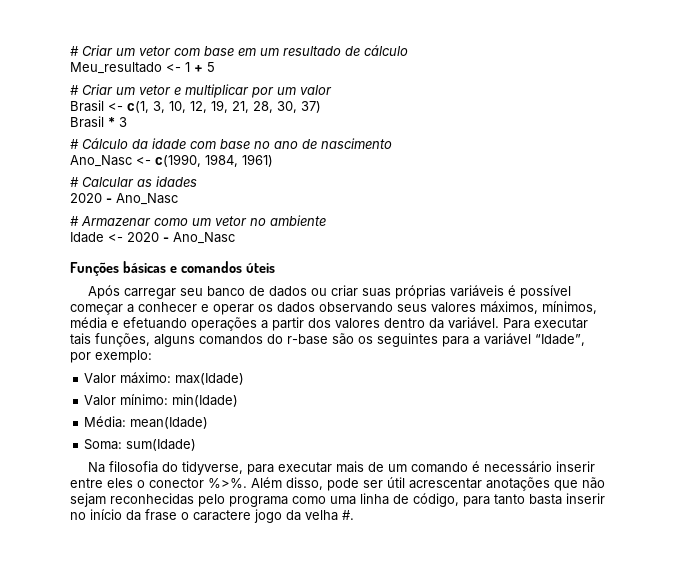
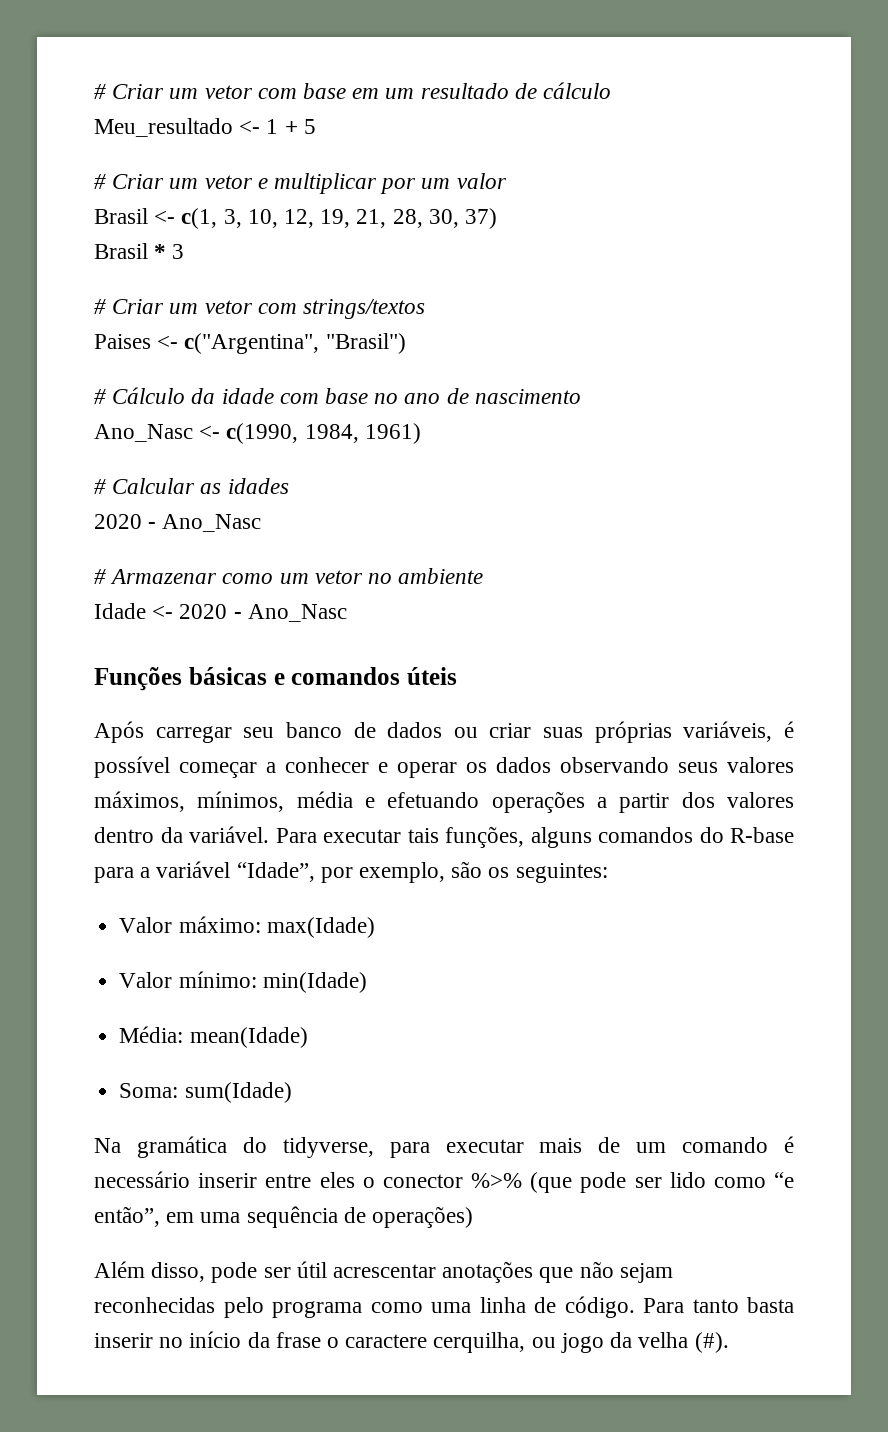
(127, 122) none -> [94,299,426,319] [94,333,406,354] // # Criar um vetor com strings/textos // Paises <- c("Argentina", "Brasil")
[450,285,505,297] variáveis -> [683,721,773,742] variáveis,
[287,333,438,347] r-base são os seguintes -> [730,827,794,843] R-base
[95,350,152,363] exemplo: -> [359,861,608,883] exemplo, são os seguintes:
[109,461,159,473] filosofia -> [136,1136,227,1158] gramática
[208,478,247,488] %>%. -> [471,1172,794,1193] [94,1206,474,1228] %>% (que pode ser lido como “e então”, em uma sequência de operações) //
[413,493,490,507] código, para -> [564,1296,684,1318] código. Para
(251, 515) none -> [433,1332,556,1353] cerquilha, ou
[342,510,354,520] #. -> [694,1332,729,1353] (#).

